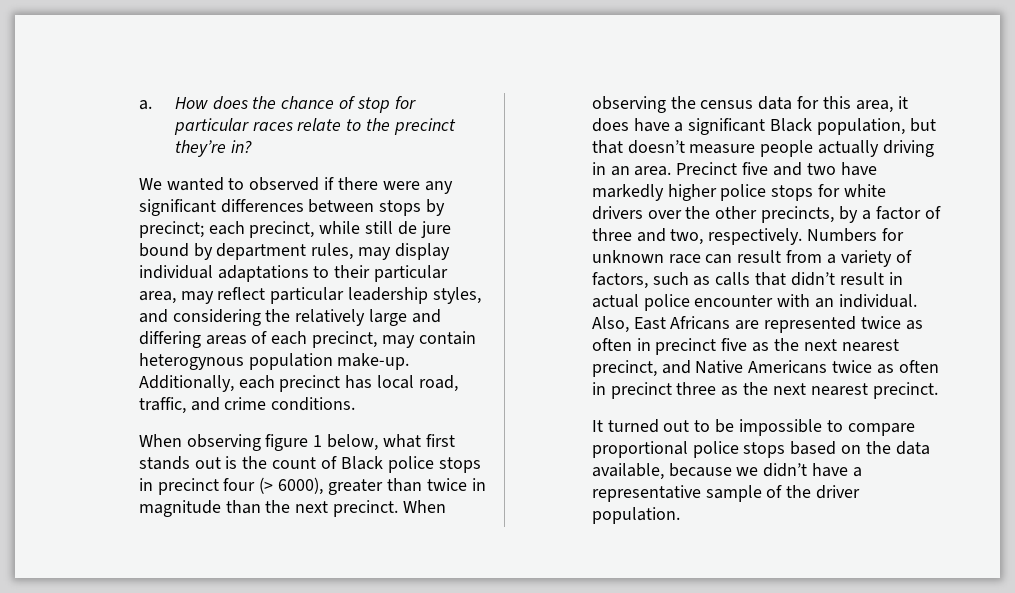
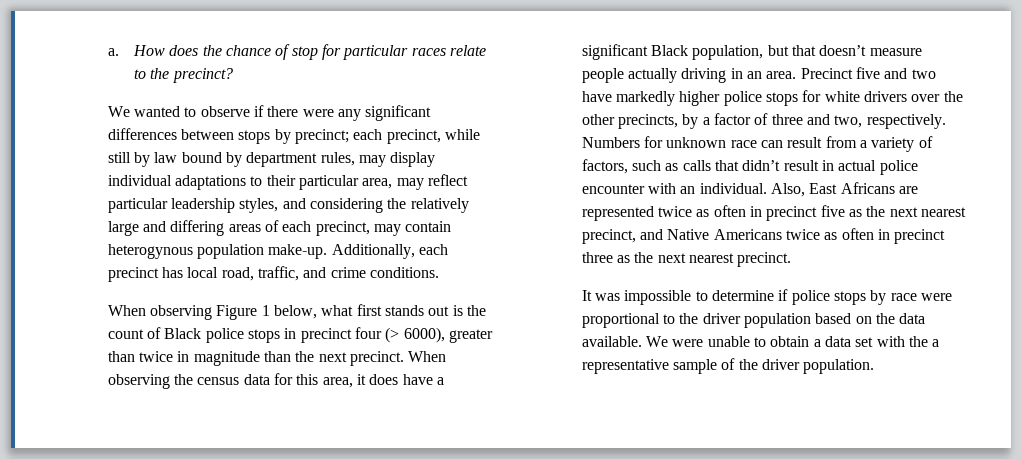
[393,118,456,135] [174,140,252,157] precinct they’re in? -> [172,68,233,83] precinct?
[249,177,320,191] observed -> [200,106,250,117] observe
[398,221,451,238] de jure -> [134,152,178,167] by law
[265,434,309,451] figure -> [216,305,258,320] Figure
[607,419,915,436] [591,441,930,458] [591,463,849,480] turned out to be impossible to compare proportional police stops based on the data available, because we didn’t have -> [595,289,952,305] [581,313,926,328] [581,336,928,347] was impossible to determine if police stops by race were proportional to the driver population based on the data available. We were unable to obtain a data set with the

